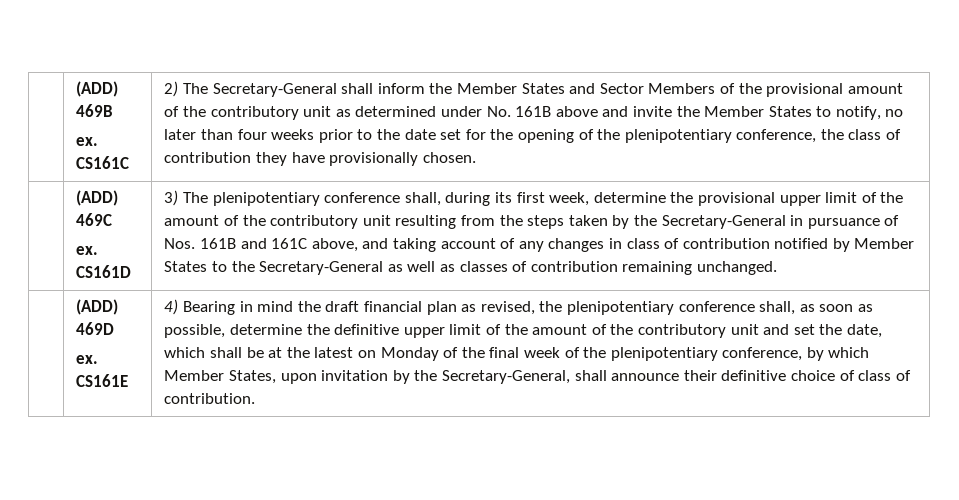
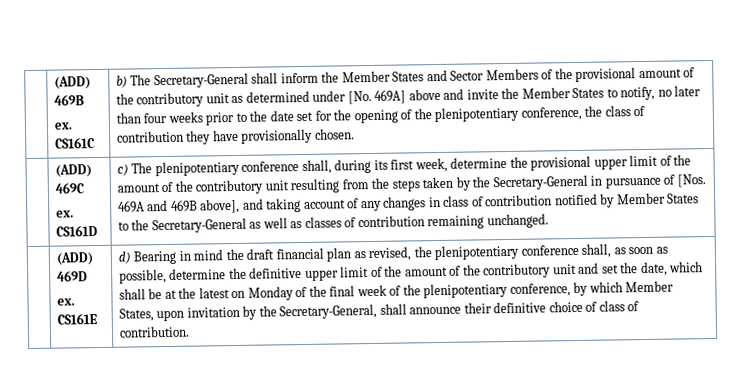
[164,81,179,97] 2) -> [115,75,128,88] b)
[486,106,552,117] No. 161B -> [347,89,407,105] [No. 469A]
[164,190,179,206] 3) -> [116,163,129,176] c)
[164,238,358,252] Nos. 161B and 161C above, -> [676,174,706,188] [117,198,241,214] [Nos. 469A and 469B above],
[164,299,179,315] 4) -> [117,251,131,264] d)

